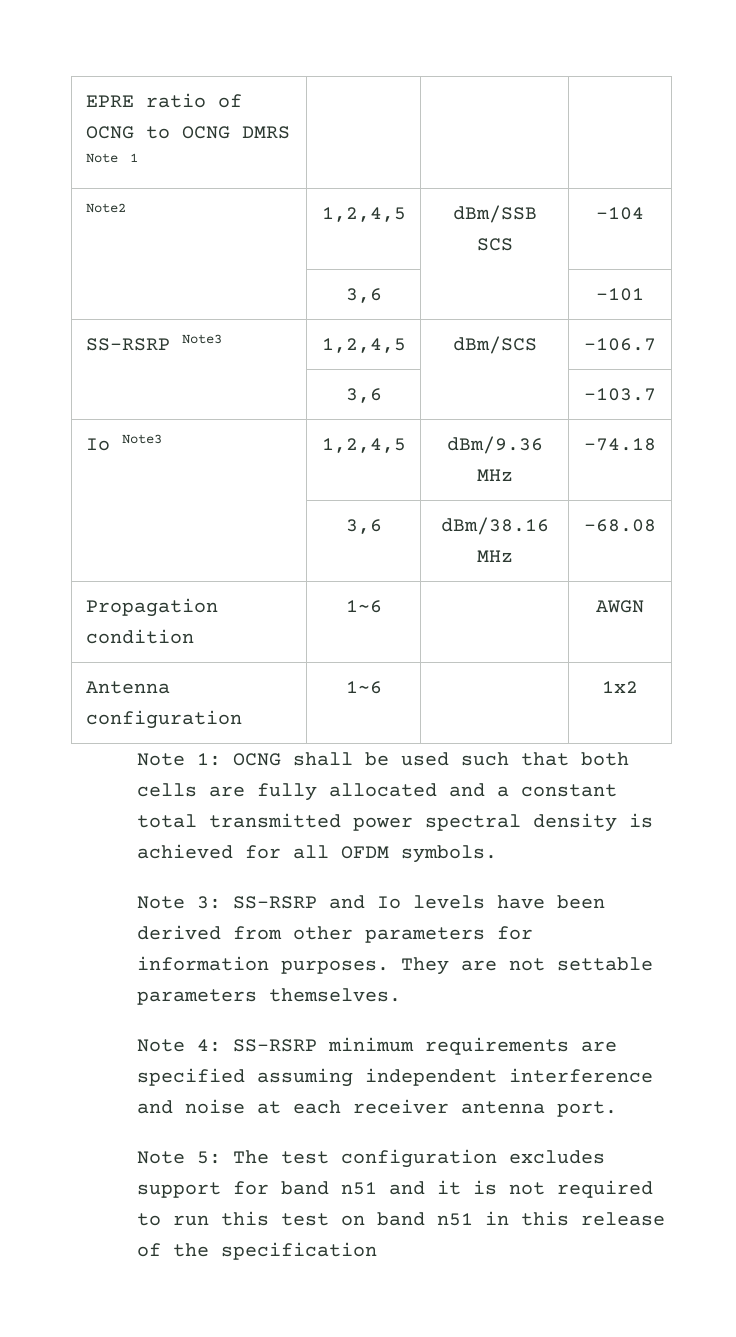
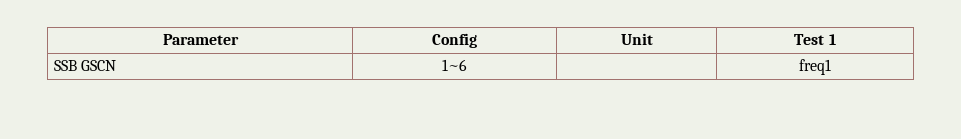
[85,93,242,108] [85,126,290,139] [85,153,138,163] [85,203,126,213] [321,207,406,222] [452,205,537,223] [476,238,513,251] [596,207,644,220] [345,288,382,303] [596,288,644,301] [85,334,222,351] [321,338,406,353] [452,336,537,354] [584,338,656,351] [345,388,382,403] [584,388,656,401] [85,434,162,451] [321,438,406,453] [446,436,543,454] [476,469,513,481] [584,438,656,451] [345,519,382,534] [440,517,549,535] [476,550,513,562] [584,519,656,532] [85,598,218,617] [85,629,194,644] [345,600,382,613] [596,600,644,613] [85,681,170,694] [85,710,242,729] [345,681,382,694] [602,681,638,693] [136,752,629,766] [136,783,617,801] [136,813,653,832] [136,844,497,863] [136,895,605,909] [136,925,533,943] [136,956,653,975] [136,988,401,1005] [136,1037,617,1055] [136,1068,653,1087] [136,1099,617,1117] [136,1149,605,1168] [136,1180,653,1198] [136,1211,665,1226] [136,1242,377,1260] EPRE ratio of OCNG to OCNG DMRS Note 1 | | | // Note2 | 1,2,4,5 | dBm/SSB SCS | -104 // | 3,6 | | -101 // SS-RSRP Note3 | 1,2,4,5 | dBm/SCS | -106.7 // | 3,6 | | -103.7 // Io Note3 | 1,2,4,5 | dBm/9.36 MHz | -74.18 // | 3,6 | dBm/38.16 MHz | -68.08 // Propagation condition | 1~6 | | AWGN // Antenna configuration | 1~6 | | 1x2 // Note 1: OCNG shall be used such that both cells are fully allocated and a constant total transmitted power spectral density is achieved for all OFDM symbols. // Note 3: SS-RSRP and Io levels have been derived from other parameters for information purposes. They are not settable parameters themselves. // Note 4: SS-RSRP minimum requirements are specified assuming independent interference and noise at each receiver antenna port. // Note 5: The test configuration excludes support for band n51 and it is not required to run this test on band n51 in this release of the specification -> [162,34,239,45] [432,33,477,48] [620,33,653,45] [794,34,836,45] [54,60,117,71] [442,59,467,71] [799,59,831,75] Parameter | Config | Unit | Test 1 // SSB GSCN | 1~6 | | freq1

